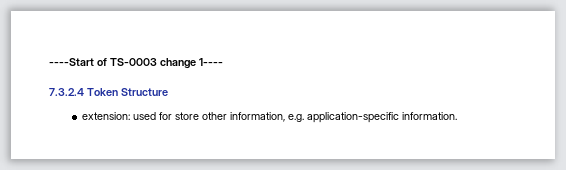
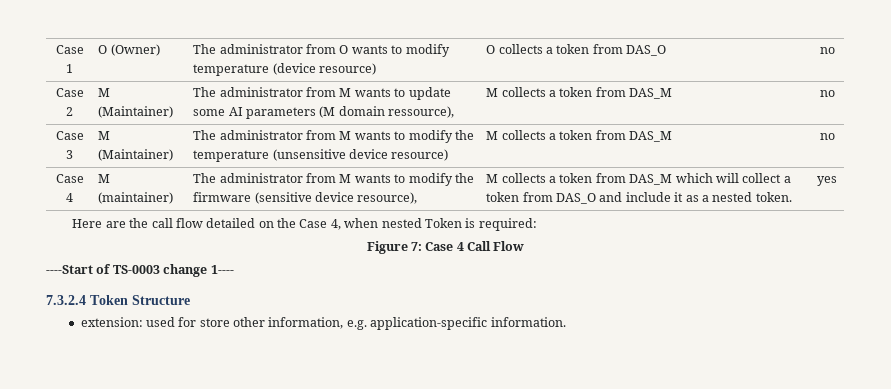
(49, 62) none -> [55,45,84,54] [66,64,73,73] [98,44,160,56] [193,44,450,57] [193,63,377,76] [486,44,667,56] [819,47,835,54] [55,88,84,97] [66,107,73,116] [98,88,111,97] [98,106,174,118] [193,87,451,100] [193,106,455,119] [486,87,673,99] [819,90,835,97] [55,131,84,140] [66,150,73,159] [98,131,111,140] [98,149,174,161] [193,130,474,143] [193,149,449,162] [486,130,673,142] [819,133,835,140] [55,174,84,183] [66,193,73,202] [98,174,111,183] [98,192,174,204] [193,173,474,186] [193,192,418,204] [486,173,791,185] [486,192,792,204] [817,176,837,186] [72,218,537,231] [366,241,525,254] Case 1 | O (Owner) | The administrator from O wants to modify temperature (device resource) | O collects a token from DAS_O | no // Case 2 | M (Maintainer) | The administrator from M wants to update some AI parameters (M domain ressource), | M collects a token from DAS_M | no // Case 3 | M (Maintainer) | The administrator from M wants to modify the temperature (unsensitive device resource) | M collects a token from DAS_M | no // Case 4 | M (maintainer) | The administrator from M wants to modify the firmware (sensitive device resource), | M collects a token from DAS_M which will collect a token from DAS_O and include it as a nested token. | yes // Here are the call flow detailed on the Case 4, when nested Token is required: // Figure 7: Case 4 Call Flow //

